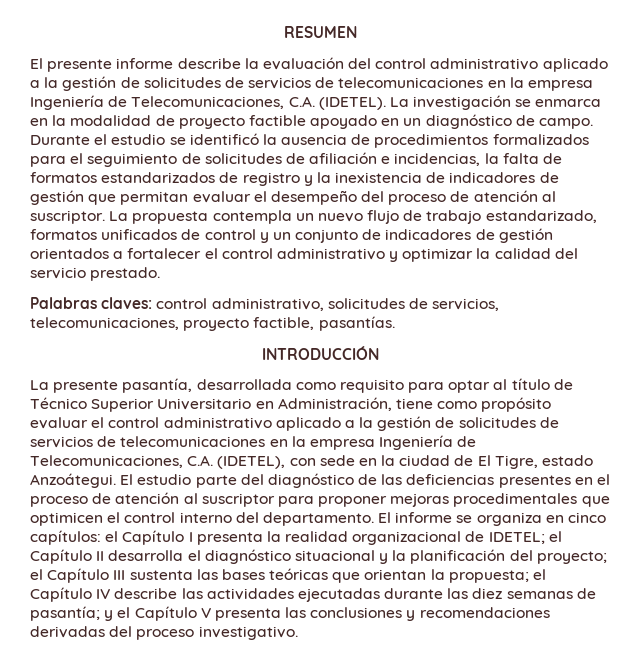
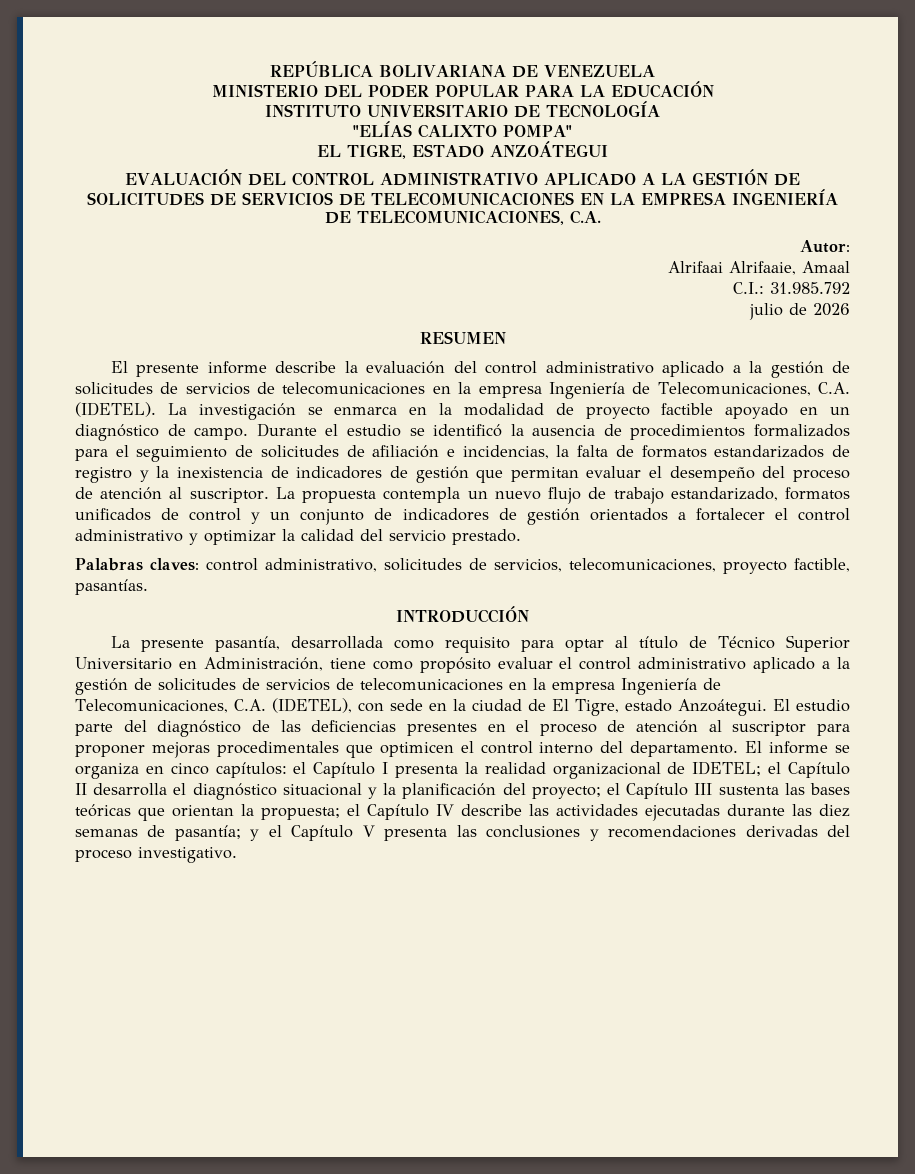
(284, 32) none -> [270,61,655,78] [211,81,714,98] [265,101,660,118] [353,121,573,138] [317,141,608,159] [124,169,801,186] [87,189,838,206] [324,210,601,225] [800,240,850,253] [668,261,850,275] [733,282,850,294] [749,303,850,320] REPÚBLICA BOLIVARIANA DE VENEZUELA // MINISTERIO DEL PODER POPULAR PARA LA EDUCACIÓN // INSTITUTO UNIVERSITARIO DE TECNOLOGÍA // "ELÍAS CALIXTO POMPA" // EL TIGRE, ESTADO ANZOÁTEGUI // EVALUACIÓN DEL CONTROL ADMINISTRATIVO APLICADO A LA GESTIÓN DE SOLICITUDES DE SERVICIOS DE TELECOMUNICACIONES EN LA EMPRESA INGENIERÍA DE TELECOMUNICACIONES, C.A. // Autor: // Alrifaai Alrifaaie, Amaal // C.I.: 31.985.792 // julio de 2026 //

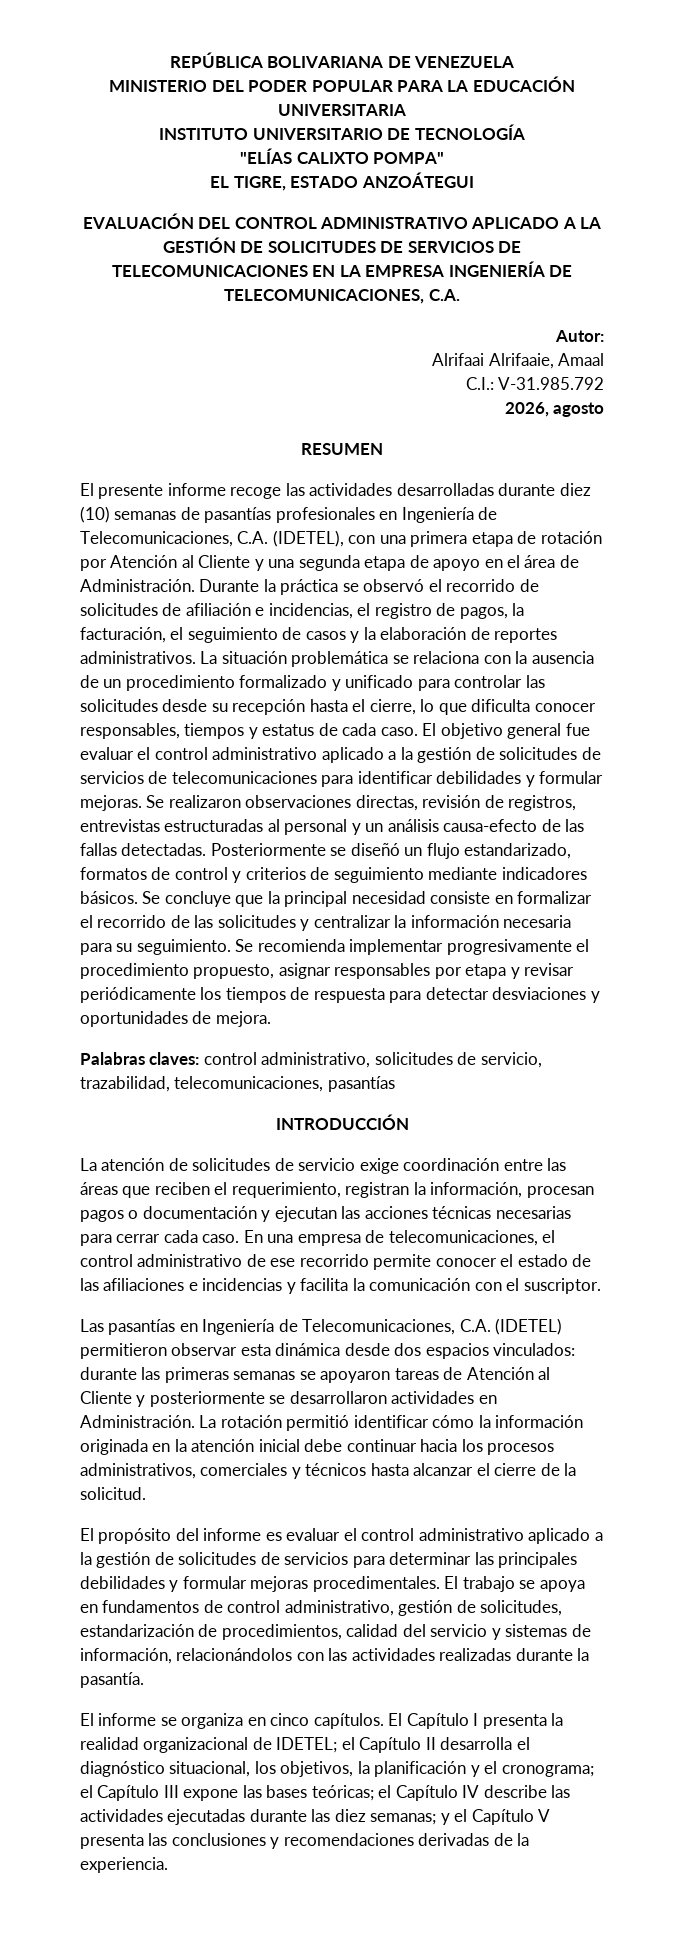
(714, 89) none -> [278,104,406,116] UNIVERSITARIA
[770,282,850,294] [749,303,850,320] 31.985.792 // julio de 2026 -> [498,377,604,390] [504,402,604,417] V-31.985.792 // 2026, agosto
[275,361,850,378] [75,382,851,399] [75,402,850,420] [75,423,851,441] [75,445,228,462] describe la evaluación del control administrativo aplicado a la gestión de solicitudes de servicios de telecomunicaciones en la empresa Ingeniería de Telecomunicaciones, C.A. (IDETEL). La investigación se enmarca en la modalidad de proyecto factible apoyado en un diagnóstico de campo. Durante el estudio se identificó la ausencia de procedimientos formalizados para el seguimiento -> [230,483,591,499] [80,506,498,523] [80,530,602,547] [80,555,579,571] [80,579,516,595] recoge las actividades desarrolladas durante diez (10) semanas de pasantías profesionales en Ingeniería de Telecomunicaciones, C.A. (IDETEL), con una primera etapa de rotación por Atención al Cliente y una segunda etapa de apoyo en el área de Administración. Durante la práctica se observó el recorrido
[556,445,850,458] [75,466,850,483] [75,487,851,504] [75,508,850,525] [75,529,521,545] [75,558,850,574] [75,579,148,595] [396,606,529,623] [110,635,851,653] [75,657,491,673] la falta de formatos estandarizados de registro y la inexistencia de indicadores de gestión que permitan evaluar el desempeño del proceso de atención al suscriptor. La propuesta contempla un nuevo flujo de trabajo estandarizado, formatos unificados de control y un conjunto de indicadores de gestión orientados a fortalecer el control administrativo y optimizar la calidad del servicio prestado. // Palabras claves: control administrativo, solicitudes de servicios, telecomunicaciones, proyecto factible, pasantías. // INTRODUCCIÓN // La presente pasantía, desarrollada como requisito para optar al título de Técnico Superior Universitario en Administración, tiene como propósito -> [357,603,525,619] [80,627,558,643] [80,651,594,667] [80,675,545,691] [80,699,596,715] [80,723,590,739] el registro de pagos, la facturación, el seguimiento de casos y la elaboración de reportes administrativos. La situación problemática se relaciona con la ausencia de un procedimiento formalizado y unificado para controlar las solicitudes desde su recepción hasta el cierre, lo que dificulta conocer responsables, tiempos y estatus de cada caso. El objetivo general fue
[509,678,721,695] [75,698,850,716] [75,720,850,737] [75,741,739,758] en la empresa Ingeniería de Telecomunicaciones, C.A. (IDETEL), con sede en la ciudad de El Tigre, estado Anzoátegui. El estudio parte del diagnóstico de las deficiencias presentes en el proceso de atención al suscriptor para proponer mejoras procedimentales que optimicen el control interno del departamento. -> [321,771,604,787] [80,795,577,811] [80,819,585,835] [80,843,572,859] [80,867,587,883] [80,891,593,907] [80,915,572,931] [80,939,590,955] [80,963,575,979] [80,987,600,1003] [80,1011,271,1027] [80,1052,542,1068] [80,1076,395,1092] [275,1114,409,1130] [80,1158,567,1174] [80,1182,594,1198] [80,1206,571,1222] [80,1230,556,1246] [80,1254,592,1270] [80,1278,601,1294] [80,1318,563,1335] [80,1343,576,1359] [80,1367,551,1383] [80,1391,497,1407] [80,1415,584,1431] [80,1439,555,1455] [80,1463,577,1479] [80,1487,146,1500] [80,1528,603,1544] [80,1552,578,1568] [80,1576,585,1592] [80,1600,563,1616] [80,1624,591,1640] [80,1648,590,1664] [80,1672,144,1688] para identificar debilidades y formular mejoras. Se realizaron observaciones directas, revisión de registros, entrevistas estructuradas al personal y un análisis causa-efecto de las fallas detectadas. Posteriormente se diseñó un flujo estandarizado, formatos de control y criterios de seguimiento mediante indicadores básicos. Se concluye que la principal necesidad consiste en formalizar el recorrido de las solicitudes y centralizar la información necesaria para su seguimiento. Se recomienda implementar progresivamente el procedimiento propuesto, asignar responsables por etapa y revisar periódicamente los tiempos de respuesta para detectar desviaciones y oportunidades de mejora. // Palabras claves: control administrativo, solicitudes de servicio, trazabilidad, telecomunicaciones, pasantías // INTRODUCCIÓN // La atención de solicitudes de servicio exige coordinación entre las áreas que reciben el requerimiento, registran la información, procesan pagos o documentación y ejecutan las acciones técnicas necesarias para cerrar cada caso. En una empresa de telecomunicaciones, el control administrativo de ese recorrido permite conocer el estado de las afiliaciones e incidencias y facilita la comunicación con el suscriptor. // Las pasantías en Ingeniería de Telecomunicaciones, C.A. (IDETEL) permitieron observar esta dinámica desde dos espacios vinculados: durante las primeras semanas se apoyaron tareas de Atención al Cliente y posteriormente se desarrollaron actividades en Administración. La rotación permitió identificar cómo la información originada en la atención inicial debe continuar hacia los procesos administrativos, comerciales y técnicos hasta alcanzar el cierre de la solicitud. // El propósito del informe es evaluar el control administrativo aplicado a la gestión de solicitudes de servicios para determinar las principales debilidades y formular mejoras procedimentales. El trabajo se apoya en fundamentos de control administrativo, gestión de solicitudes, estandarización de procedimientos, calidad del servicio y sistemas de información, relacionándolos con las actividades realizadas durante la pasantía. //
[215,762,307,778] capítulos: el -> [313,1713,403,1729] capítulos. El
[282,783,601,799] situacional y la planificación del proyecto; -> [169,1761,594,1777] situacional, los objetivos, la planificación y el cronograma;
[718,786,779,795] sustenta -> [183,1789,239,1801] expone
[75,804,340,821] teóricas que orientan la propuesta; -> [311,1785,374,1801] teóricas;
[75,825,241,841] semanas de pasantía; -> [370,1813,437,1825] semanas;
[826,825,850,837] [75,847,237,863] del proceso investigativo. -> [493,1833,530,1846] [80,1857,168,1873] de la experiencia.

